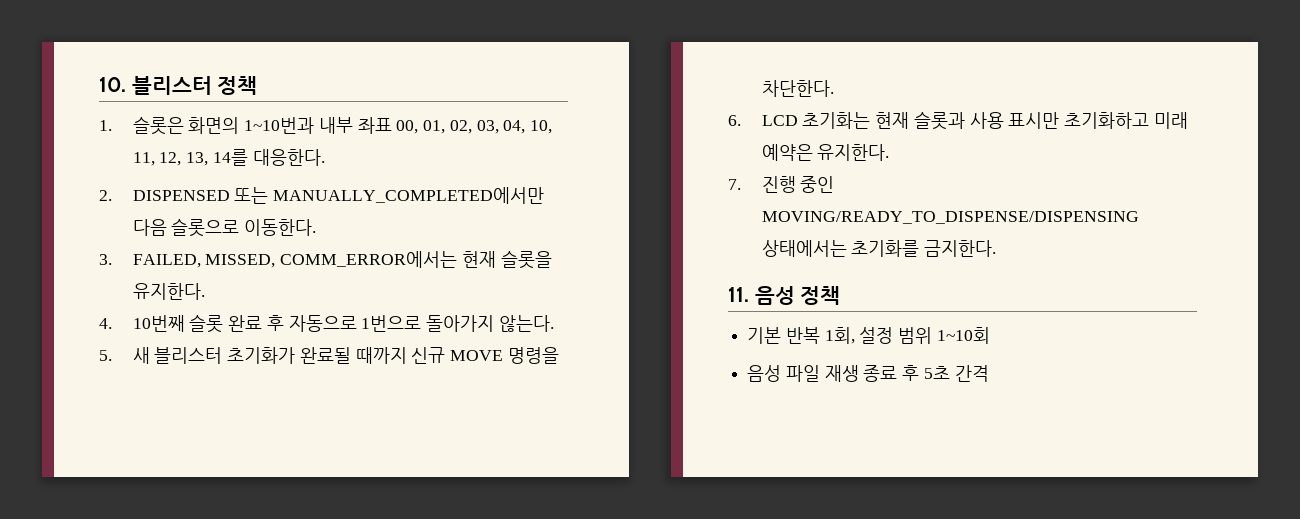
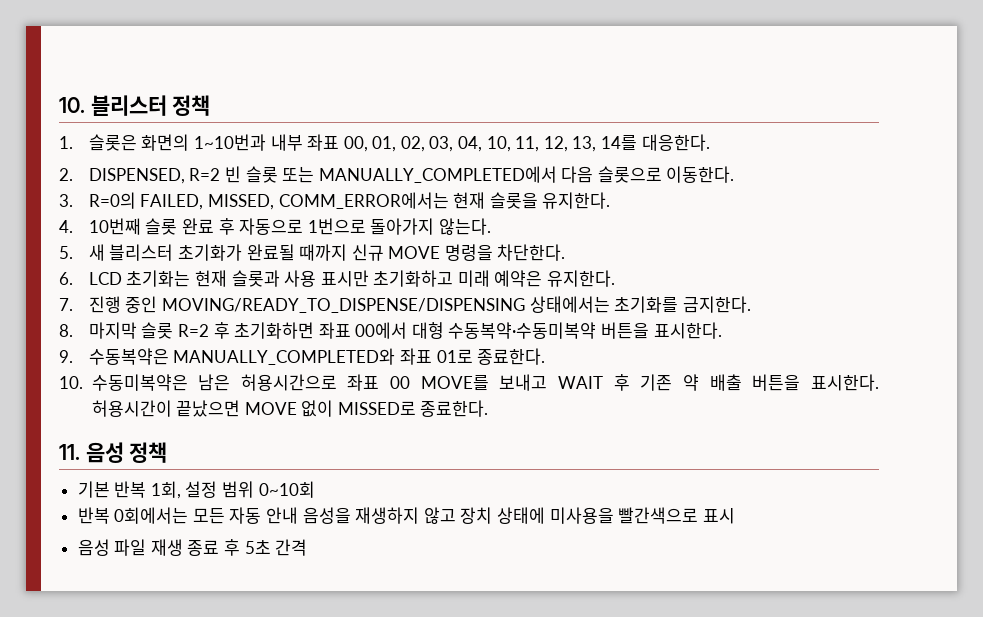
[132,187,545,204] DISPENSED 또는 MANUALLY_COMPLETED에서만 -> [88,166,557,184] DISPENSED, R=2 빈 슬롯 또는 MANUALLY_COMPLETED에서
(112, 259) none -> [88,192,136,209] R=0의
(997, 248) none -> [59,322,722,339] [59,348,546,365] [59,374,880,391] [91,400,489,417] // 8. 마지막 슬롯 R=2 후 초기화하면 좌표 00에서 대형 수동복약·수동미복약 버튼을 표시한다. // 9. 수동복약은 MANUALLY_COMPLETED와 좌표 01로 종료한다. // 10. 수동미복약은 남은 허용시간으로 좌표 00 MOVE를 보내고 WAIT 후 기존 약 배출 버튼을 표시한다. 허용시간이 끝났으면 MOVE 없이 MISSED로 종료한다.
[936,327,990,344] 1~10회 -> [258,481,315,498] [77,507,735,524] 0~10회 // 반복 0회에서는 모든 자동 안내 음성을 재생하지 않고 장치 상태에 미사용을 빨간색으로 표시

